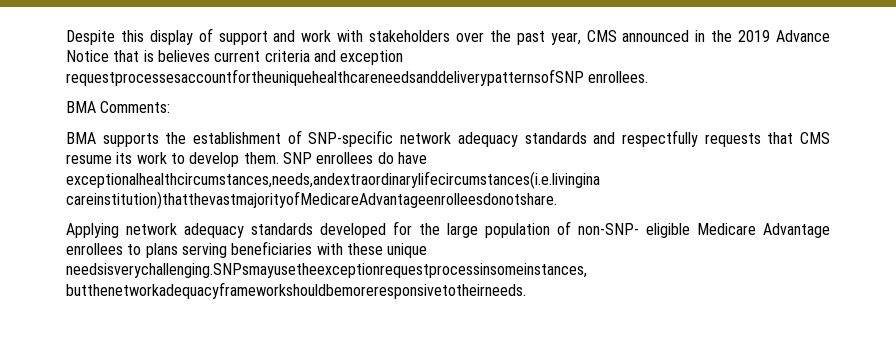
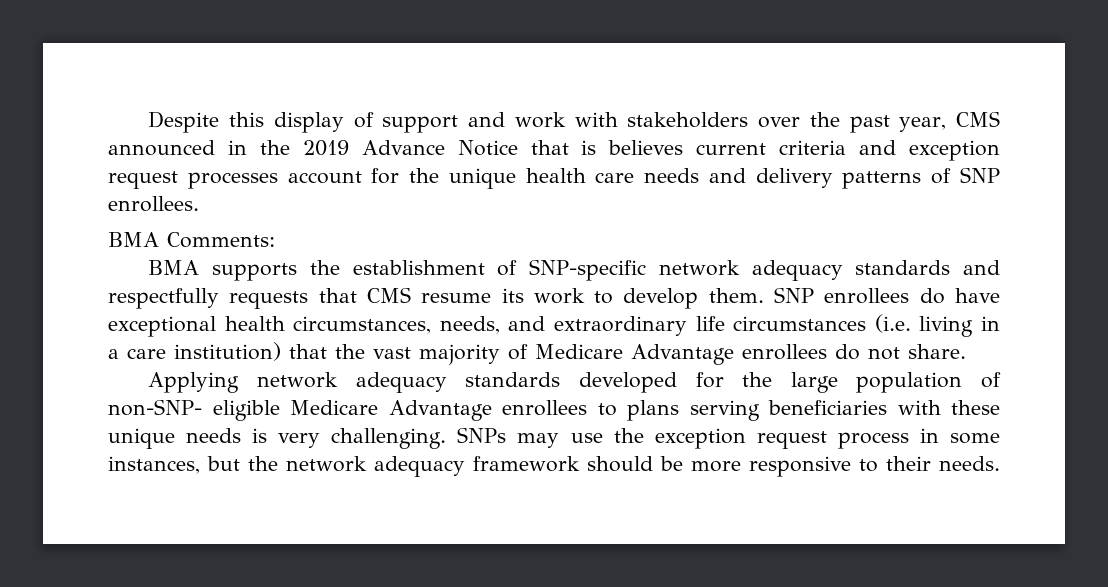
[66,69,584,86] requestprocessesaccountfortheuniquehealthcareneedsanddeliverypatternsofSNP -> [108,167,1000,189] request processes account for the unique health care needs and delivery patterns of SNP
[66,171,600,189] [66,191,557,209] exceptionalhealthcircumstances,needs,andextraordinarylifecircumstances(i.e.livingina careinstitution)thatthevastmajorityofMedicareAdvantageenrolleesdonotshare. -> [108,314,1001,337] [108,342,966,365] exceptional health circumstances, needs, and extraordinary life circumstances (i.e. living in a care institution) that the vast majority of Medicare Advantage enrollees do not share.
[66,263,587,278] [66,282,526,299] needsisverychallenging.SNPsmayusetheexceptionrequestprocessinsomeinstances, butthenetworkadequacyframeworkshouldbemoreresponsivetotheirneeds. -> [186,427,1001,449] [108,456,1000,477] needs is very challenging. SNPs may use the exception request process in some instances, but the network adequacy framework should be more responsive to their needs.

